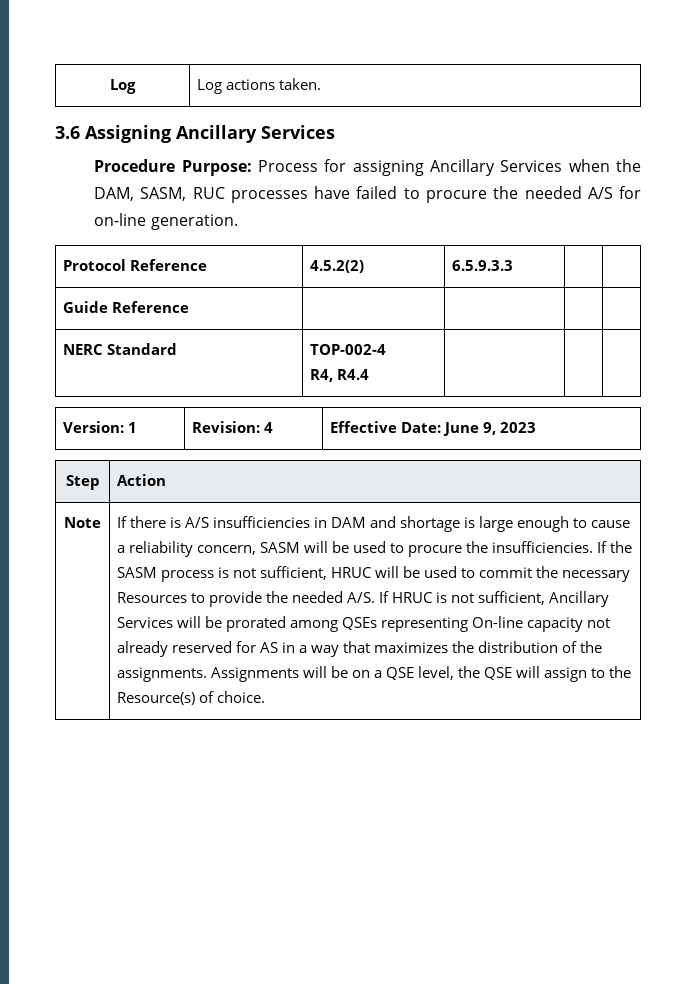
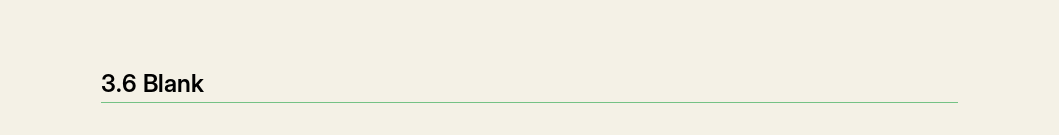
[110,79,136,94] [197,78,322,94] [55,125,335,143] [94,159,642,176] [94,186,641,203] [94,213,238,230] [63,259,208,271] [310,260,365,273] [452,260,514,271] [63,301,190,313] [63,343,178,355] [310,344,387,355] [310,369,370,382] [63,421,138,433] [192,421,274,433] [330,421,537,436] [65,475,100,490] [117,474,167,486] [64,517,101,528] [117,516,631,532] [117,541,633,557] [117,566,631,582] [117,591,610,607] [117,616,611,632] [117,641,603,657] [117,666,632,682] [117,691,266,705] Log | Log actions taken. // 3.6 Assigning Ancillary Services // Procedure Purpose: Process for assigning Ancillary Services when the DAM, SASM, RUC processes have failed to procure the needed A/S for on-line generation. // Protocol Reference | 4.5.2(2) | 6.5.9.3.3 | | // Guide Reference | | | | // NERC Standard | TOP-002-4 // R4, R4.4 | | | // Version: 1 | Revision: 4 | Effective Date: June 9, 2023 // Step | Action // Note | If there is A/S insufficiencies in DAM and shortage is large enough to cause a reliability concern, SASM will be used to procure the insufficiencies. If the SASM process is not sufficient, HRUC will be used to commit the necessary Resources to provide the needed A/S. If HRUC is not sufficient, Ancillary Services will be prorated among QSEs representing On-line capacity not already reserved for AS in a way that maximizes the distribution of the assignments. Assignments will be on a QSE level, the QSE will assign to the Resource(s) of choice. -> [101,74,205,92] 3.6 Blank

